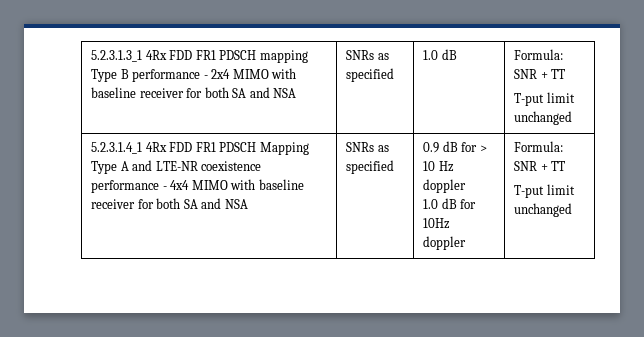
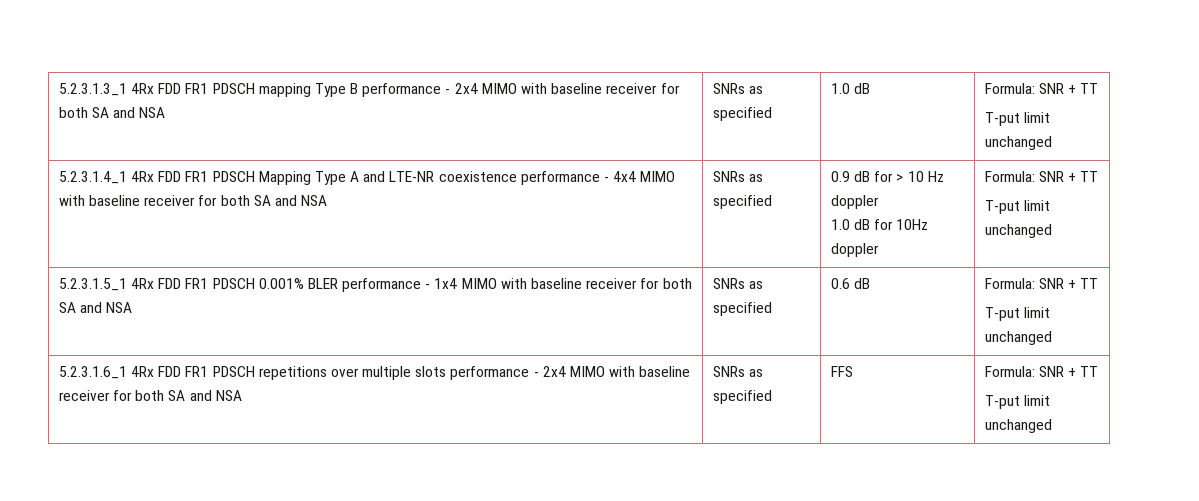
(573, 210) none -> [58,278,692,292] [58,302,133,313] [712,278,763,289] [712,302,772,316] [830,278,870,289] [984,278,1099,289] [984,307,1050,321] [984,331,1052,345] [58,366,691,380] [58,390,242,401] [712,366,763,377] [712,390,772,404] [830,366,853,377] [984,366,1099,377] [984,395,1050,409] [984,419,1052,433] // 5.2.3.1.5_1 4Rx FDD FR1 PDSCH 0.001% BLER performance - 1x4 MIMO with baseline receiver for both SA and NSA | SNRs as specified | 0.6 dB | Formula: SNR + TT // T-put limit unchanged // 5.2.3.1.6_1 4Rx FDD FR1 PDSCH repetitions over multiple slots performance - 2x4 MIMO with baseline receiver for both SA and NSA | SNRs as specified | FFS | Formula: SNR + TT // T-put limit unchanged

